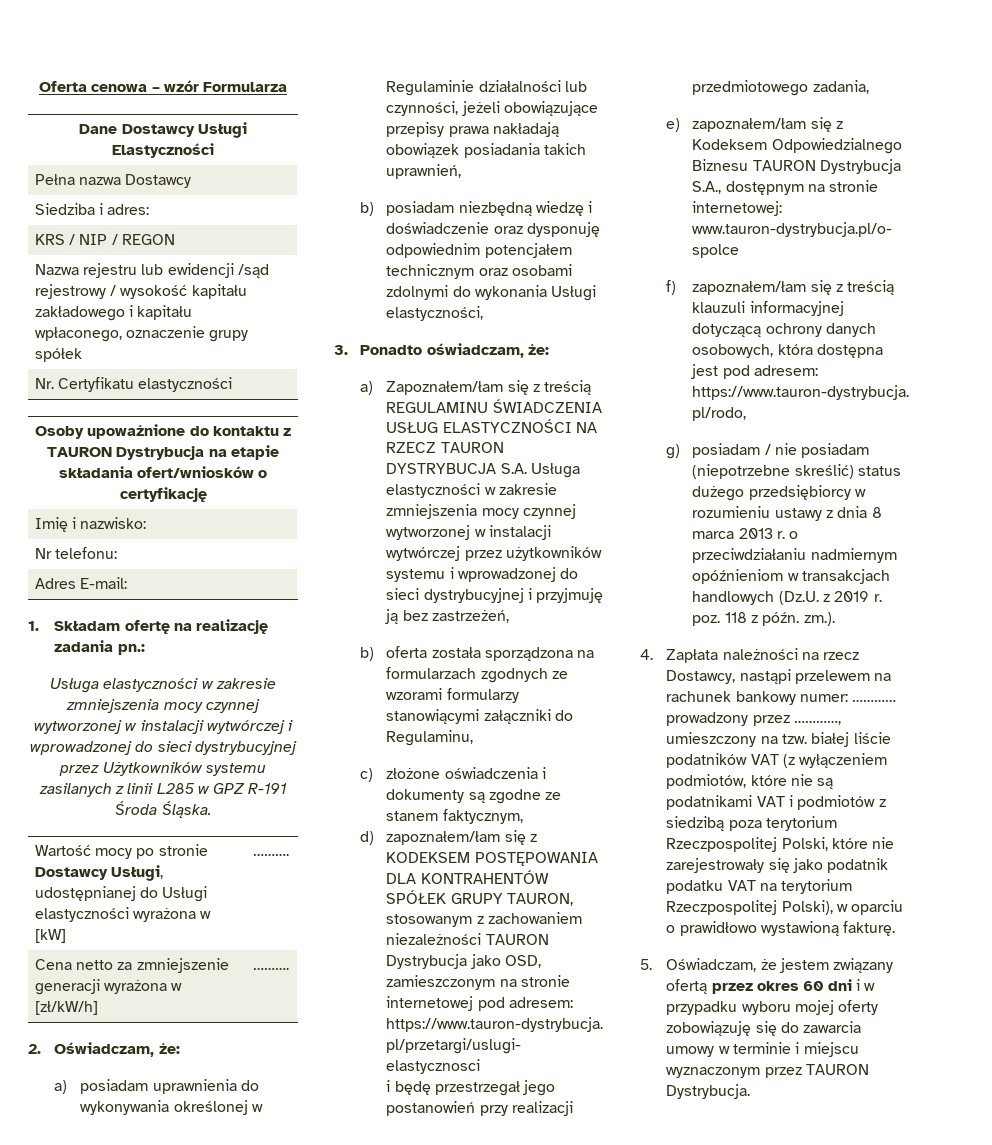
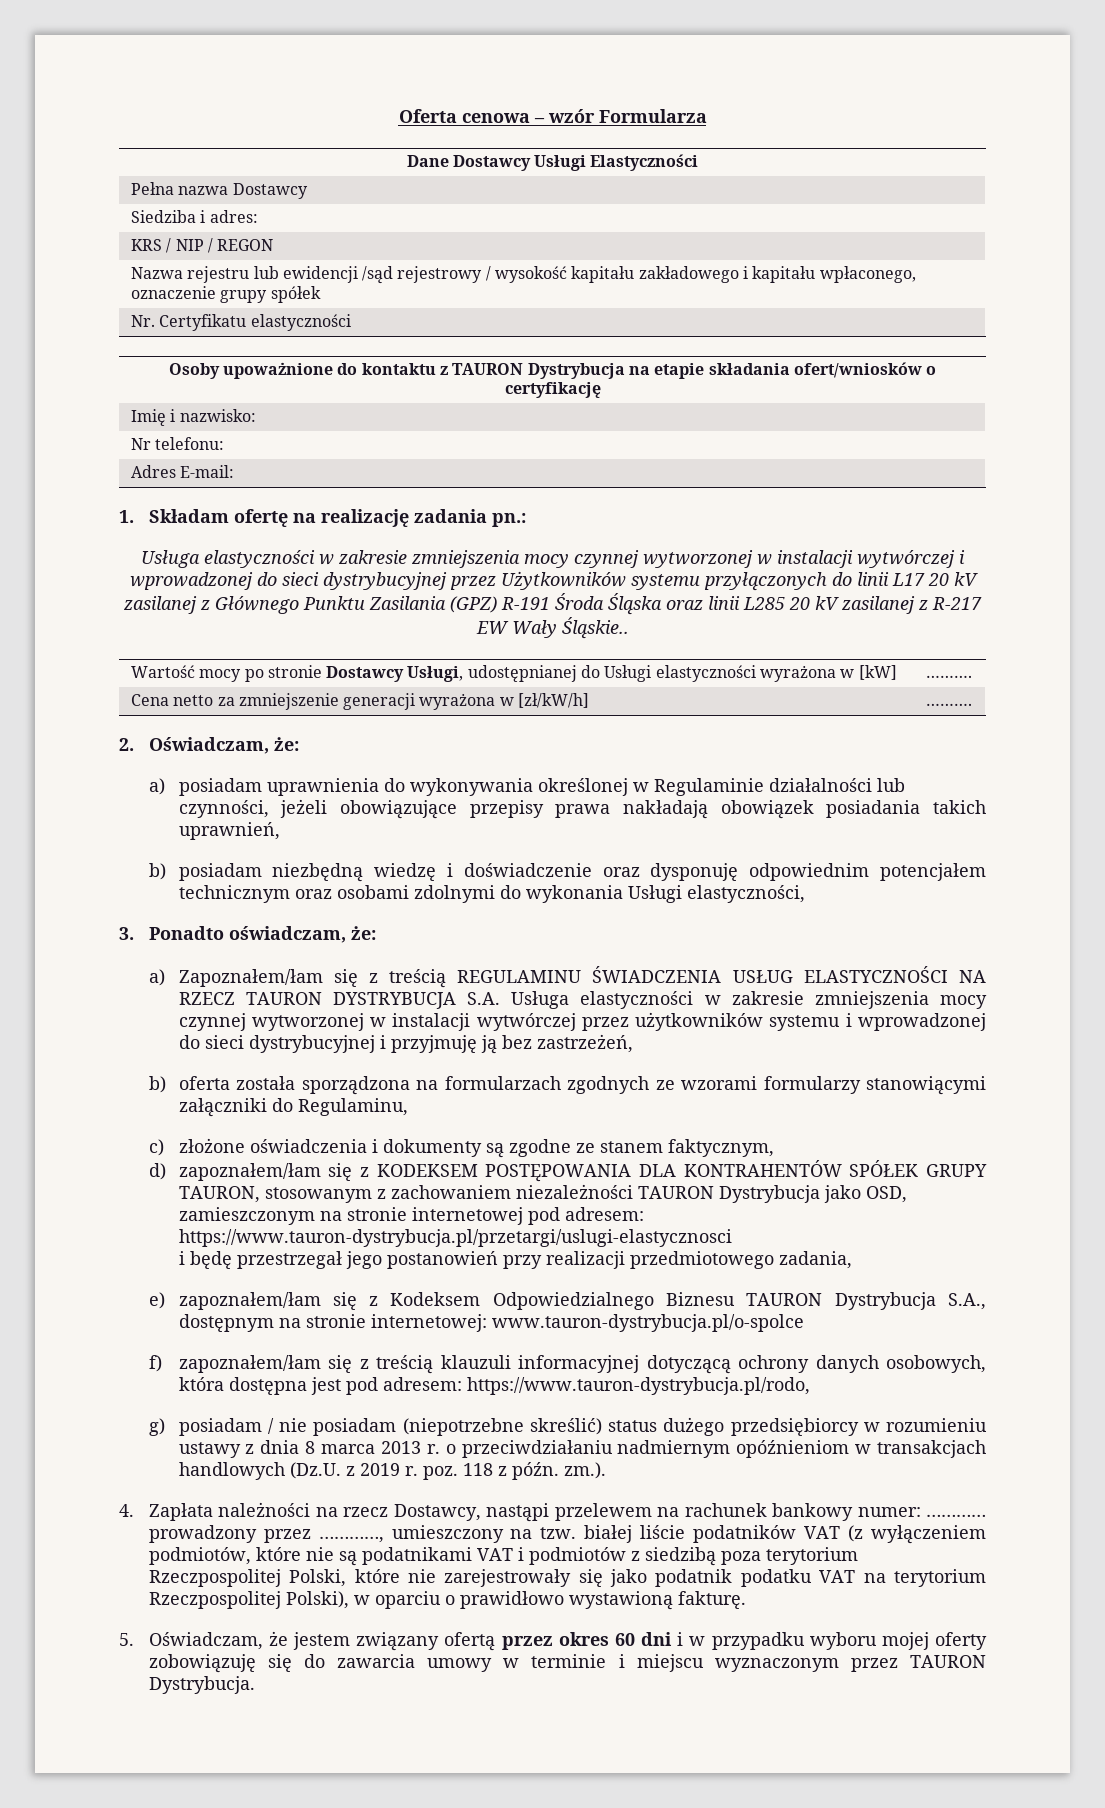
[38,783,288,797] [115,801,211,818] zasilanych z linii L285 w GPZ R-191 Środa Śląska. -> [703,572,978,591] [123,593,982,615] [475,617,629,639] przyłączonych do linii L17 20 kV zasilanej z Głównego Punktu Zasilania (GPZ) R-191 Środa Śląska oraz linii L285 20 kV zasilanej z R-217 EW Wały Śląskie..

